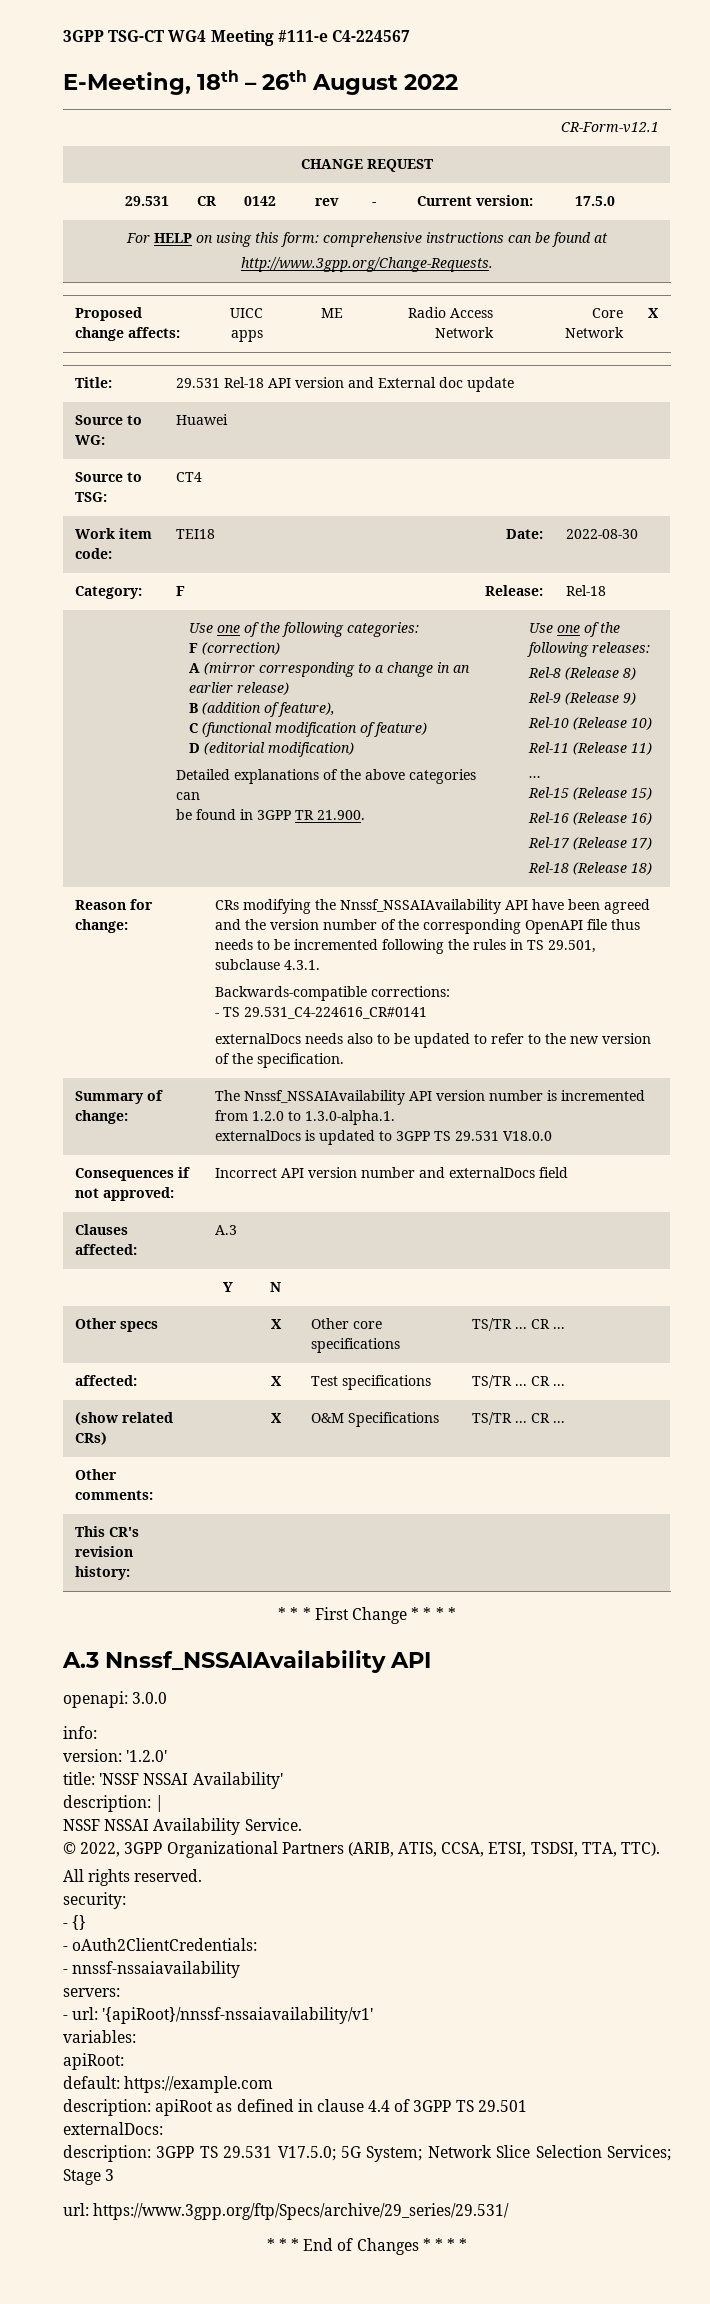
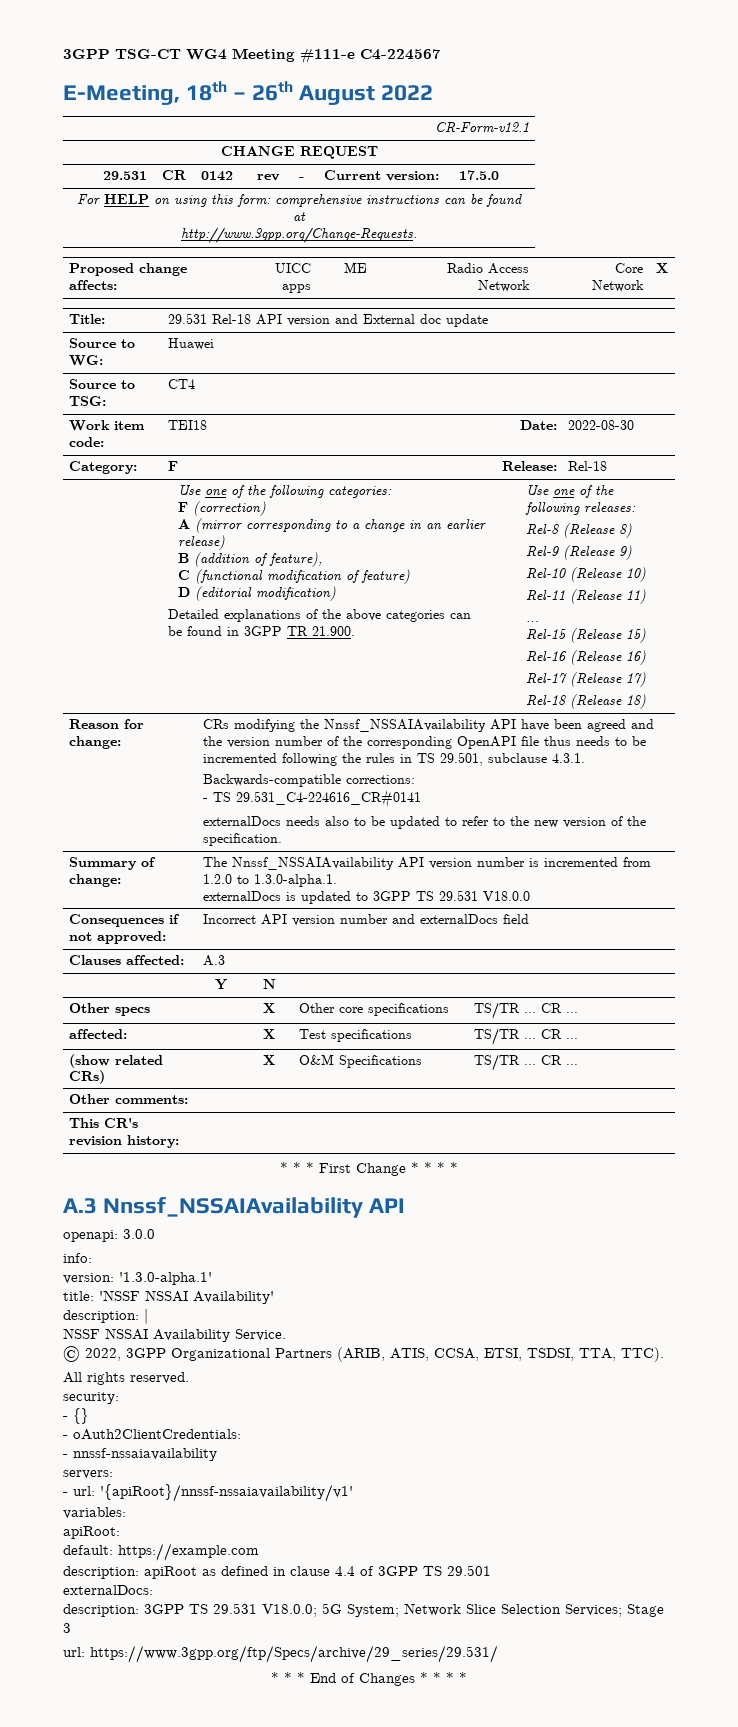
[126,1750,168,1762] '1.2.0' -> [119,1272,212,1285] '1.3.0-alpha.1'
[277,2146,336,2161] V17.5.0; -> [262,1604,317,1617] V18.0.0;

